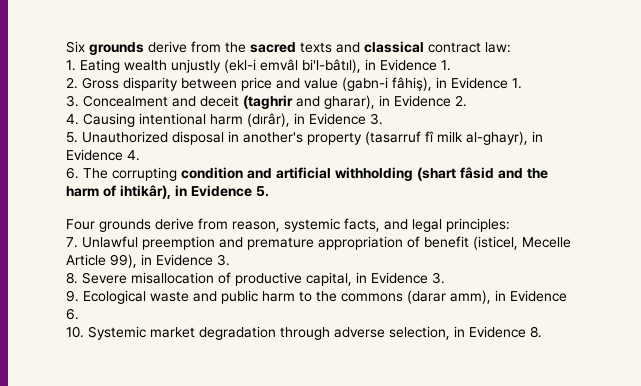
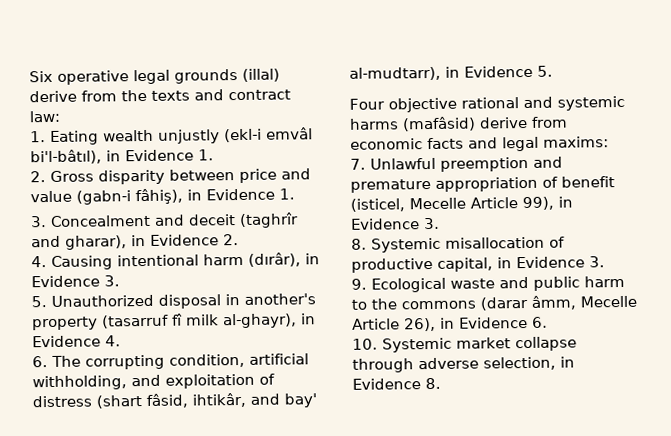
[89,42,144,55] grounds -> [57,68,280,85] operative legal grounds (illal)
[250,42,296,53] sacred -> (147, 95) none
[364,41,424,53] classical -> (224, 95) none
[243,95,293,109] (taghrir -> [239,212,299,228] (taghrîr
[181,167,548,181] [66,185,269,199] [66,218,380,232] condition and artificial withholding (shart fâsid and the harm of ihtikâr), in Evidence 5. // Four grounds derive from reason, systemic facts, -> [169,353,309,368] [32,373,275,391] [32,392,317,409] [349,65,553,81] [349,95,625,113] [349,116,568,132] [350,137,464,150] condition, artificial withholding, and exploitation of distress (shart fâsid, ihtikâr, and bay' al-mudtarr), in Evidence 5. // Four objective rational and systemic harms (mafâsid) derive from economic facts
[446,218,510,232] principles: -> [543,136,609,148] maxims:
[82,272,127,284] Severe -> [371,237,441,253] Systemic
[450,290,491,304] amm), -> [531,295,637,310] [352,317,436,332] âmm, Mecelle Article 26),
[199,326,276,340] degradation -> [515,336,577,352] collapse

